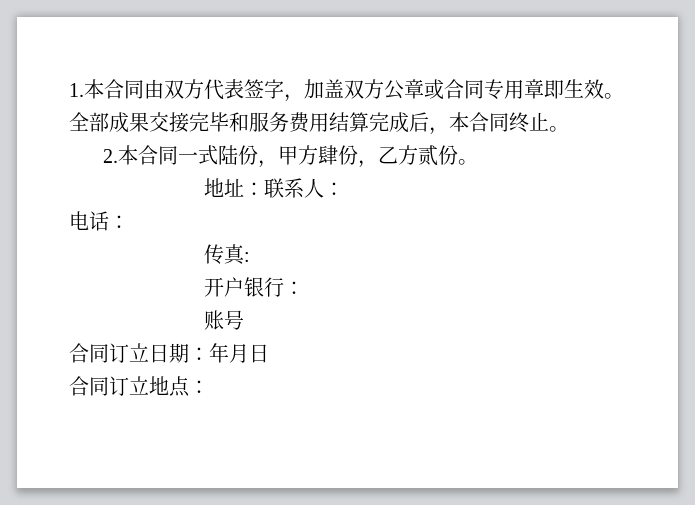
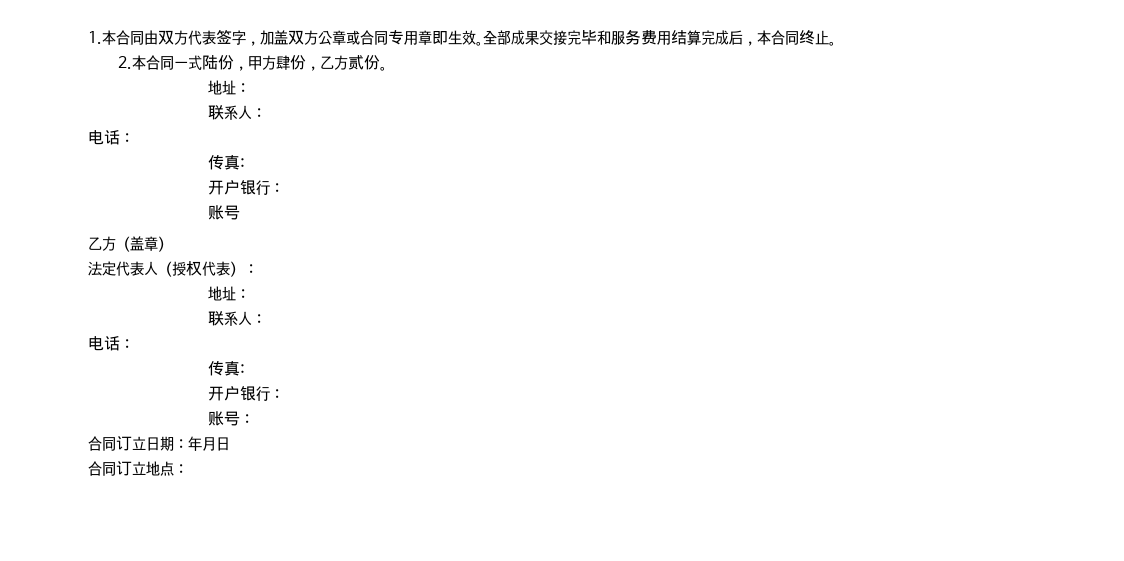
[263,178,344,198] [69,211,129,231] [203,244,250,265] [203,277,304,297] [203,310,244,330] 联系人： // 电话： // 传真: // 开户银行： // 账号 -> [208,105,267,120] [88,130,134,145] [208,155,246,170] [208,180,285,195] [208,205,241,220] [88,236,172,252] [88,261,258,277] [208,286,251,301] [208,311,267,326] [88,336,134,351] [208,361,246,376] [208,386,285,401] [208,411,255,426] // 联系人： // 电话： // 传真: // 开户银行： // 账号 // 乙方（盖章） // 法定代表人（授权代表）： // 地址： // 联系人： // 电话： // 传真: // 开户银行： // 账号：

